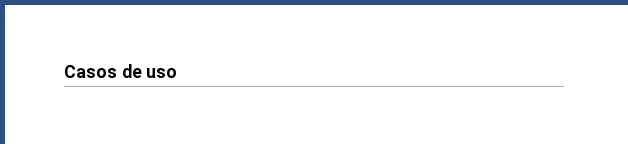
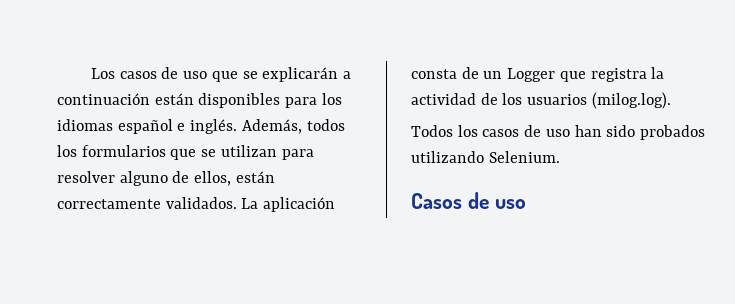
(64, 71) none -> [90,67,351,82] [57,93,342,108] [57,119,345,134] [57,145,314,160] [57,171,275,186] [57,197,336,212] [411,67,665,82] [411,92,671,109] [411,125,706,140] [411,151,560,163] Los casos de uso que se explicarán a continuación están disponibles para los idiomas español e inglés. Además, todos los formularios que se utilizan para resolver alguno de ellos, están correctamente validados. La aplicación consta de un Logger que registra la actividad de los usuarios (milog.log). // Todos los casos de uso han sido probados utilizando Selenium. //

